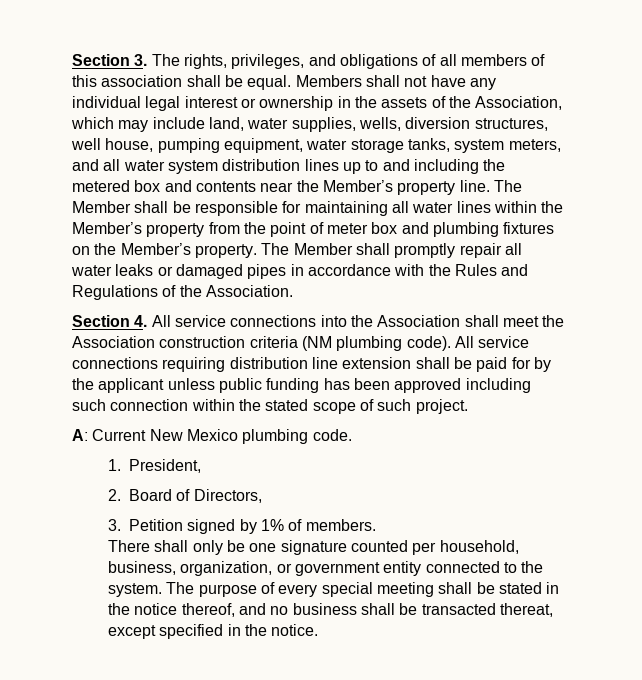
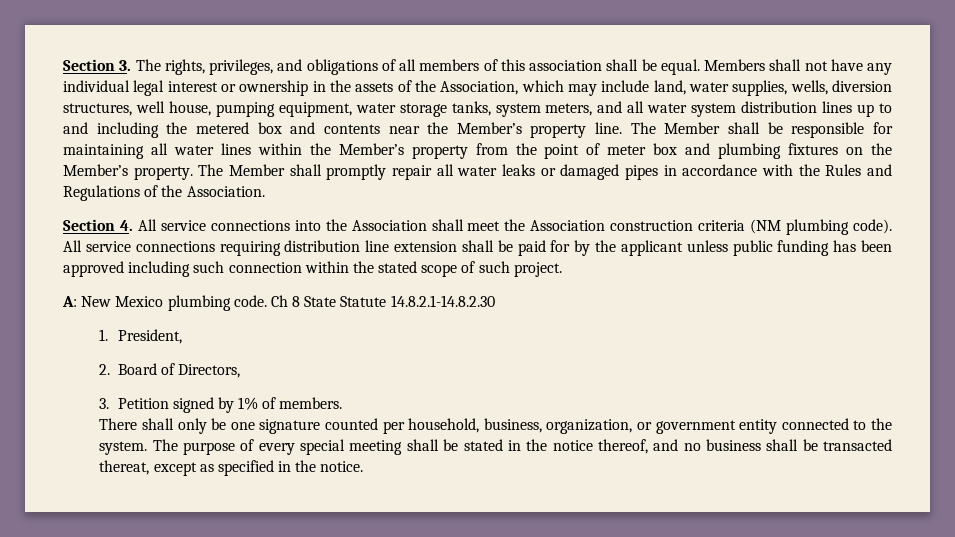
[92,429,147,441] Current -> (77, 301) none
(352, 435) none -> [270,295,495,307] Ch 8 State Statute 14.8.2.1-14.8.2.30
(156, 632) none -> [199,464,214,472] as

